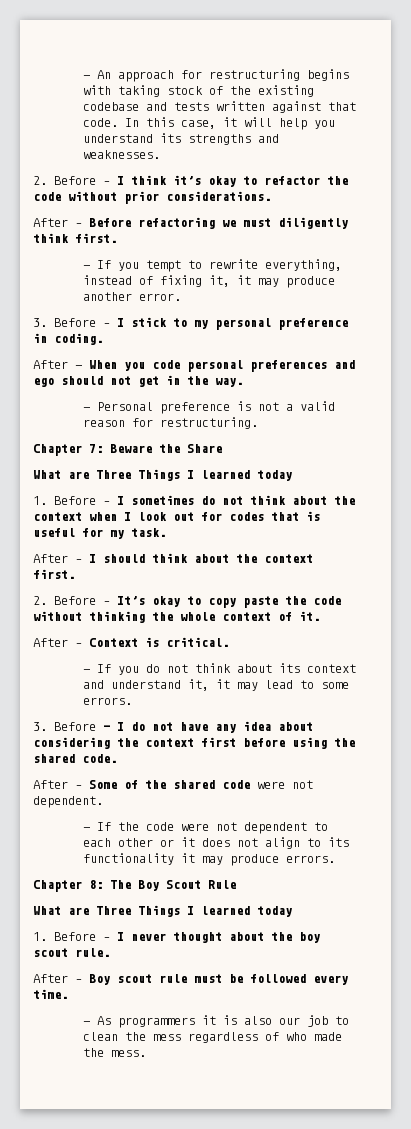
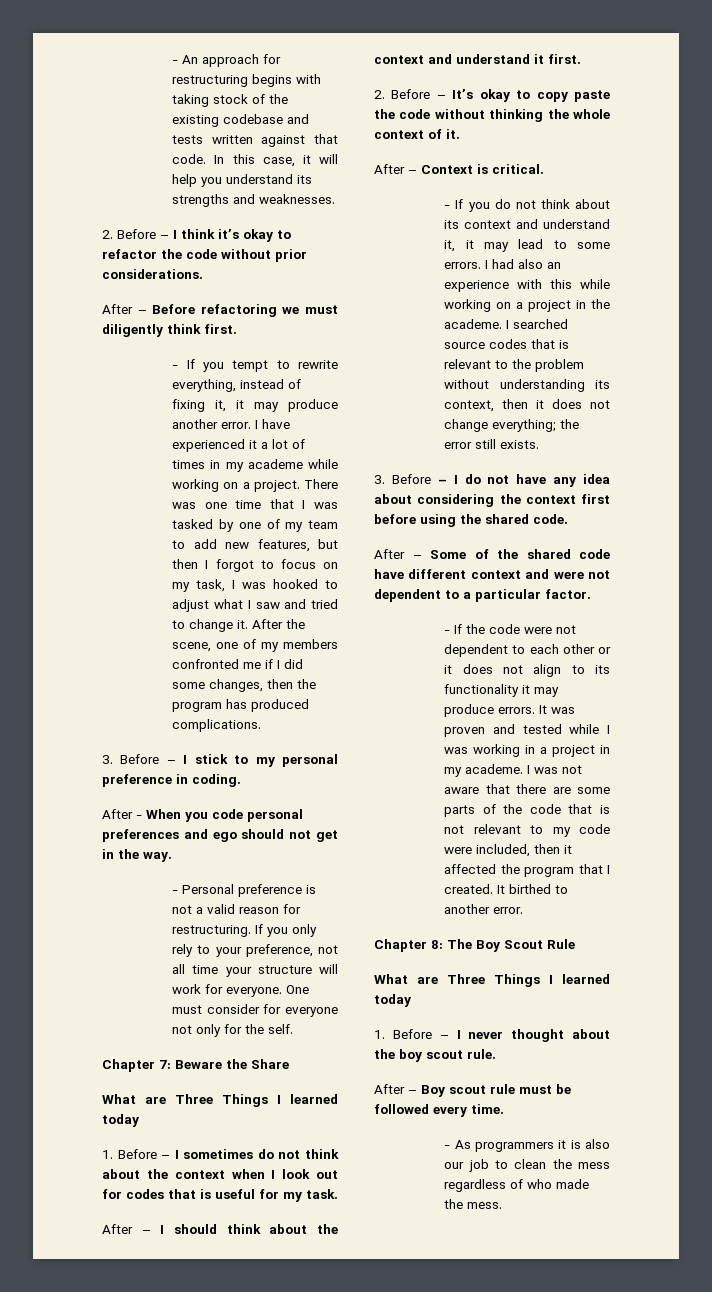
(181, 297) none -> [255,419,291,429] [172,439,306,452] [172,459,338,472] [172,479,338,492] [172,499,338,509] [172,519,338,532] [172,539,338,552] [172,559,338,572] [172,579,338,592] [172,599,338,612] [172,619,306,632] [172,639,338,652] [172,659,304,669] [172,679,317,692] [172,699,310,712] [172,719,262,732] I have experienced it a lot of times in my academe while working on a project. There was one time that I was tasked by one of my team to add new features, but then I forgot to focus on my task, I was hooked to adjust what I saw and tried to change it. After the scene, one of my members confronted me if I did some changes, then the program has produced complications.
(258, 423) none -> [255,924,318,937] [172,944,338,957] [172,964,338,977] [172,984,310,997] [172,1004,338,1017] [172,1024,294,1037] If you only rely to your preference, not all time your structure will work for everyone. One must consider for everyone not only for the self.
(313, 558) none -> [428,54,544,64] and understand it
(132, 701) none -> [485,259,562,269] [444,279,610,292] [444,299,610,312] [444,319,569,329] [444,339,570,349] [444,359,585,372] [444,379,610,392] [444,399,610,412] [444,419,580,432] [444,439,540,449] I had also an experience with this while working on a project in the academe. I searched source codes that is relevant to the problem without understanding its context, then it does not change everything; the error still exists.
[257,780,313,789] [33,796,103,808] were not dependent. -> [374,569,610,579] [374,589,591,602] have different context and were not dependent to a particular factor.
(335, 859) none -> [539,705,576,714] [444,724,610,737] [444,744,610,757] [444,764,583,777] [444,784,610,794] [444,804,610,817] [444,824,610,837] [444,844,573,857] [444,864,610,877] [444,884,569,894] [444,904,524,914] It was proven and tested while I was working in a project in my academe. I was not aware that there are some parts of the code that is not relevant to my code were included, then it affected the program that I created. It birthed to another error.

